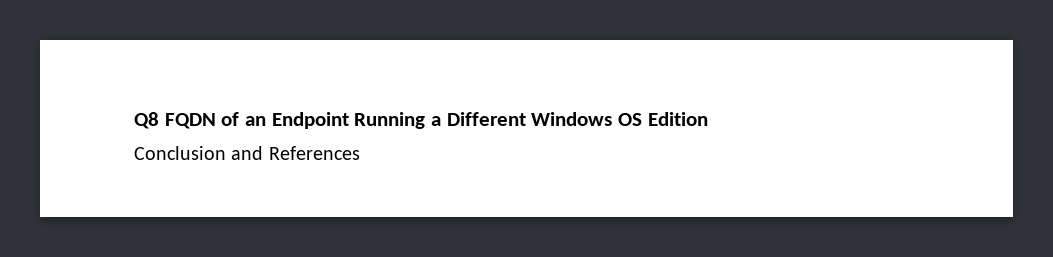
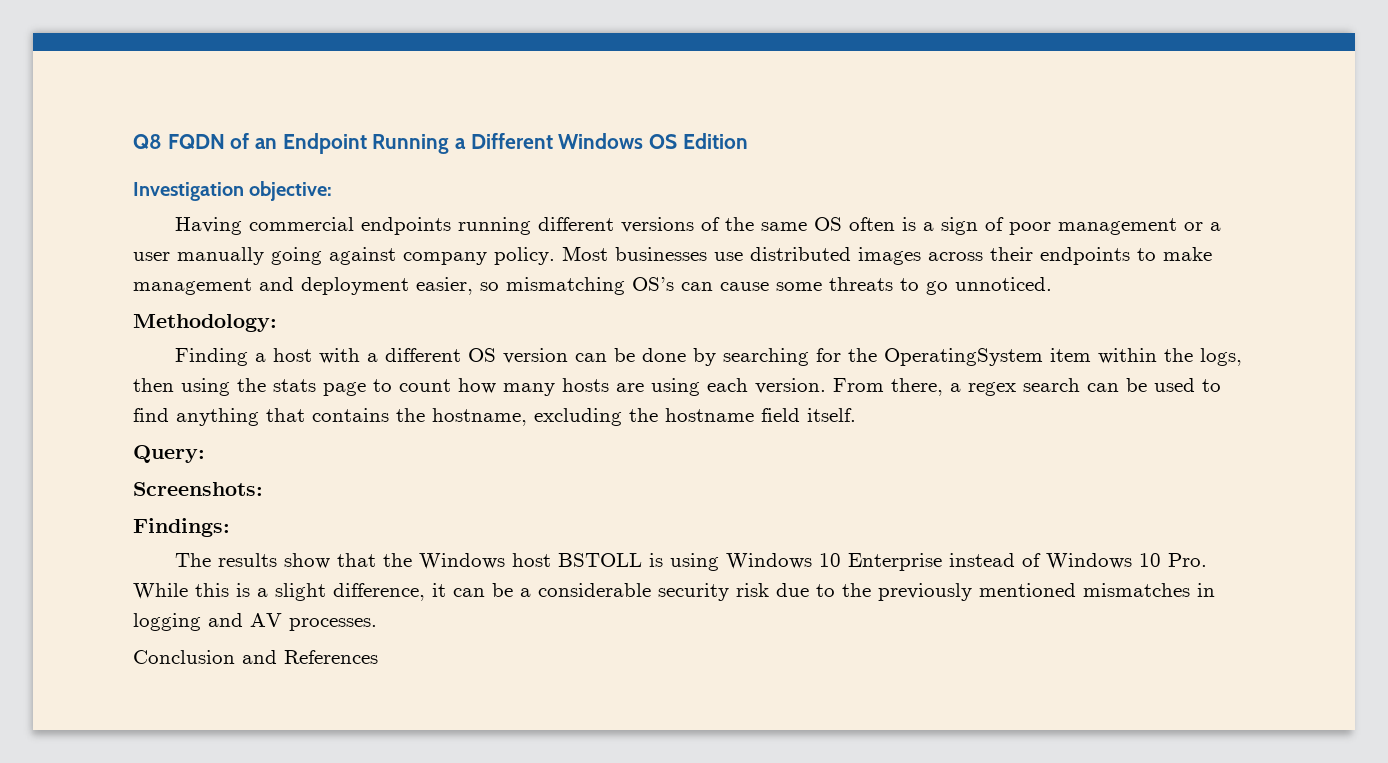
(708, 119) none -> [133,181,333,201] [175,217,1222,235] [133,246,1212,265] [133,277,1052,295] [133,314,277,332] [175,348,1243,366] [133,378,1221,396] [133,408,856,426] [133,445,205,463] [133,482,263,496] [133,518,230,537] [175,553,1208,571] [133,583,1215,601] [133,613,377,631] // Investigation objective: // Having commercial endpoints running different versions of the same OS often is a sign of poor management or a user manually going against company policy. Most businesses use distributed images across their endpoints to make management and deployment easier, so mismatching OS’s can cause some threats to go unnoticed. // Methodology: // Finding a host with a different OS version can be done by searching for the OperatingSystem item within the logs, then using the stats page to count how many hosts are using each version. From there, a regex search can be used to find anything that contains the hostname, excluding the hostname field itself. // Query: // Screenshots: // Findings: // The results show that the Windows host BSTOLL is using Windows 10 Enterprise instead of Windows 10 Pro. While this is a slight difference, it can be a considerable security risk due to the previously mentioned mismatches in logging and AV processes.

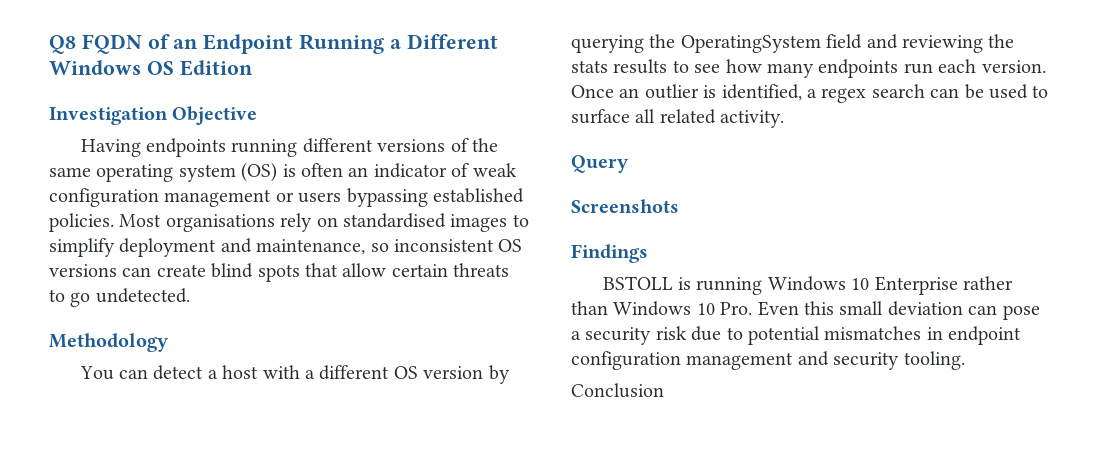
[249,181,333,201] objective: -> [172,106,258,125] Objective
[249,217,355,231] commercial -> (141, 148) none
[814,217,1222,235] [133,246,1212,265] [133,277,1052,295] [133,314,277,332] [175,348,249,366] OS often is a sign of poor management or a user manually going against company policy. Most businesses use distributed images across their endpoints to make management and deployment easier, so mismatching OS’s can cause some threats to go unnoticed. // Methodology: // Finding -> [96,162,517,182] [49,188,524,207] [49,213,529,232] [49,238,523,257] [49,263,510,282] [49,288,190,307] [49,333,169,352] [79,365,204,380] operating system (OS) is often an indicator of weak configuration management or users bypassing established policies. Most organisations rely on standardised images to simplify deployment and maintenance, so inconsistent OS versions can create blind spots that allow certain threats to go undetected. // Methodology // You can detect
[575,348,1243,366] [133,378,943,396] can be done by searching for the OperatingSystem item within the logs, then using the stats page to count how many hosts are using each version. From there, -> [488,365,510,384] [571,34,1015,53] [571,59,1046,78] [571,84,802,101] by querying the OperatingSystem field and reviewing the stats results to see how many endpoints run each version. Once an outlier is identified,
[133,408,856,426] [133,445,205,463] [133,482,263,496] [133,518,230,537] [175,553,552,569] find anything that contains the hostname, excluding the hostname field itself. // Query: // Screenshots: // Findings: // The results show that the Windows host -> [571,109,785,128] [571,155,629,173] [571,199,679,213] [571,244,648,263] surface all related activity. // Query // Screenshots // Findings //
[670,553,720,571] using -> [696,277,763,295] running
[949,553,1042,567] instead of -> [963,276,1014,290] [571,301,608,315] rather than
[133,583,1215,601] [133,613,377,631] While this is a slight difference, it can be a considerable security risk due to the previously mentioned mismatches in logging and AV processes. -> [757,301,1040,320] [571,326,1022,345] [571,351,965,370] Even this small deviation can pose a security risk due to potential mismatches in endpoint configuration management and security tooling.
[242,650,378,664] and References -> (664, 390) none

